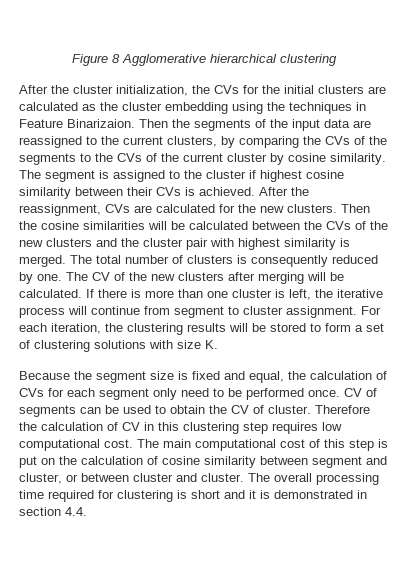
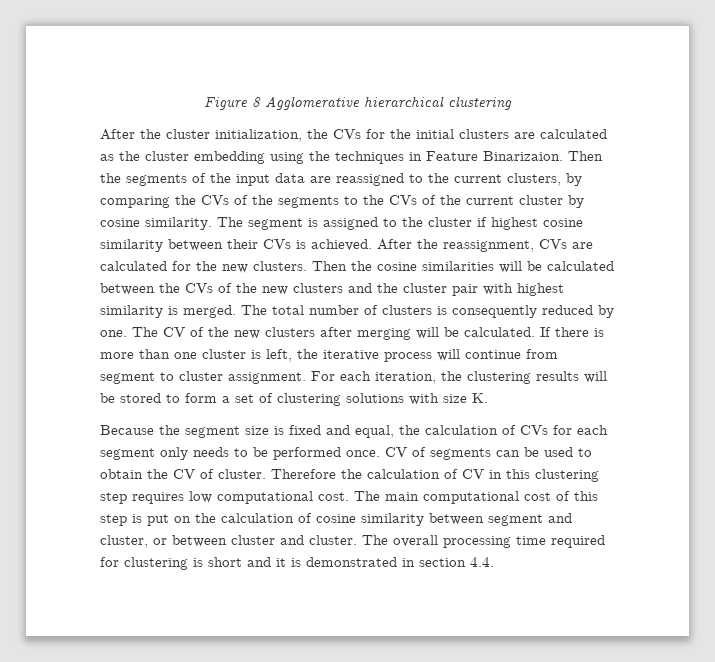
[181,388,209,397] need -> [193,447,229,457] needs

